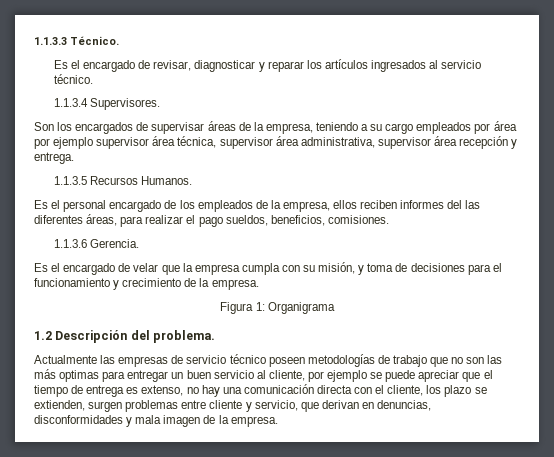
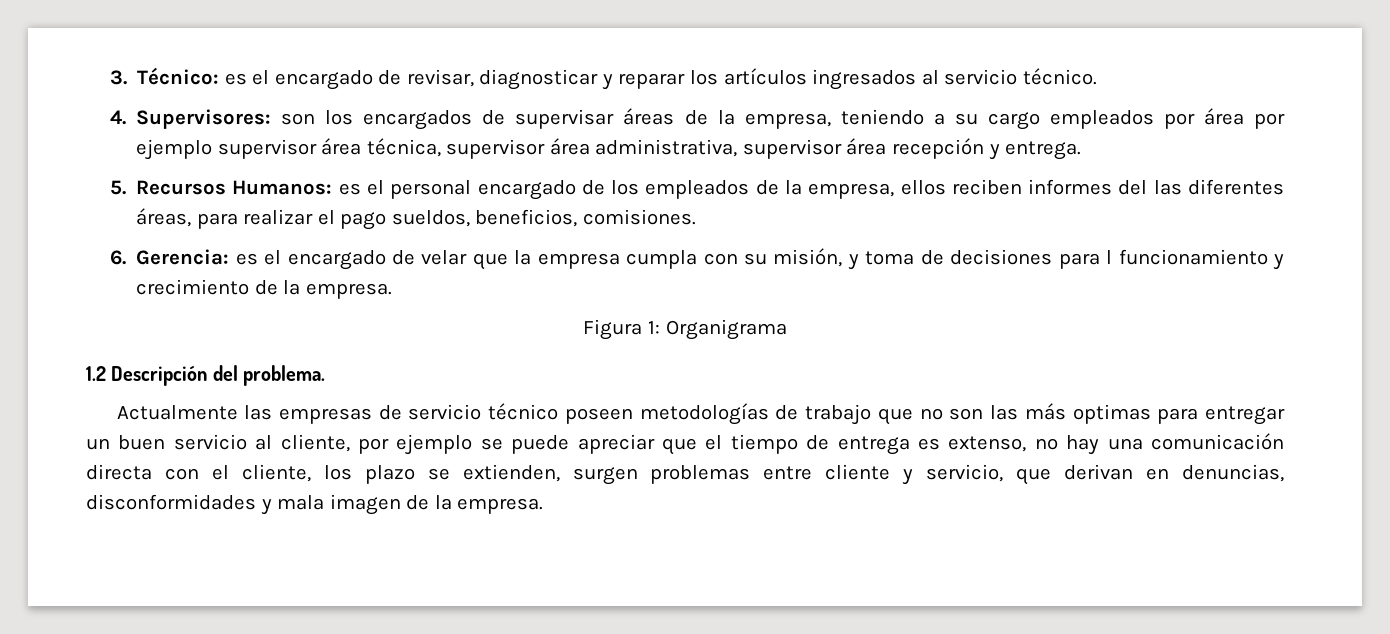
[34,36,119,45] [53,60,68,69] 1.1.3.3 Técnico. // Es -> [109,67,247,85] 3. Técnico: es
[53,98,161,110] [34,122,54,131] 1.1.3.4 Supervisores. // Son -> [109,109,316,129] 4. Supervisores: son
[53,176,193,185] [34,200,48,209] 1.1.3.5 Recursos Humanos. // Es -> [109,180,361,195] 5. Recursos Humanos: es
[53,239,140,248] [34,263,48,272] 1.1.3.6 Gerencia. // Es -> [109,249,258,265] 6. Gerencia: es
[492,263,502,272] el -> [1106,250,1113,264] l

